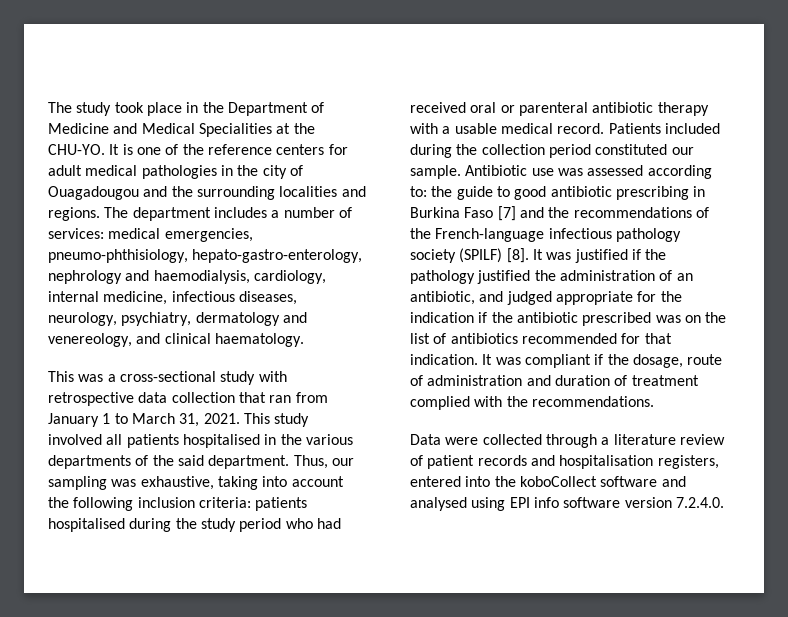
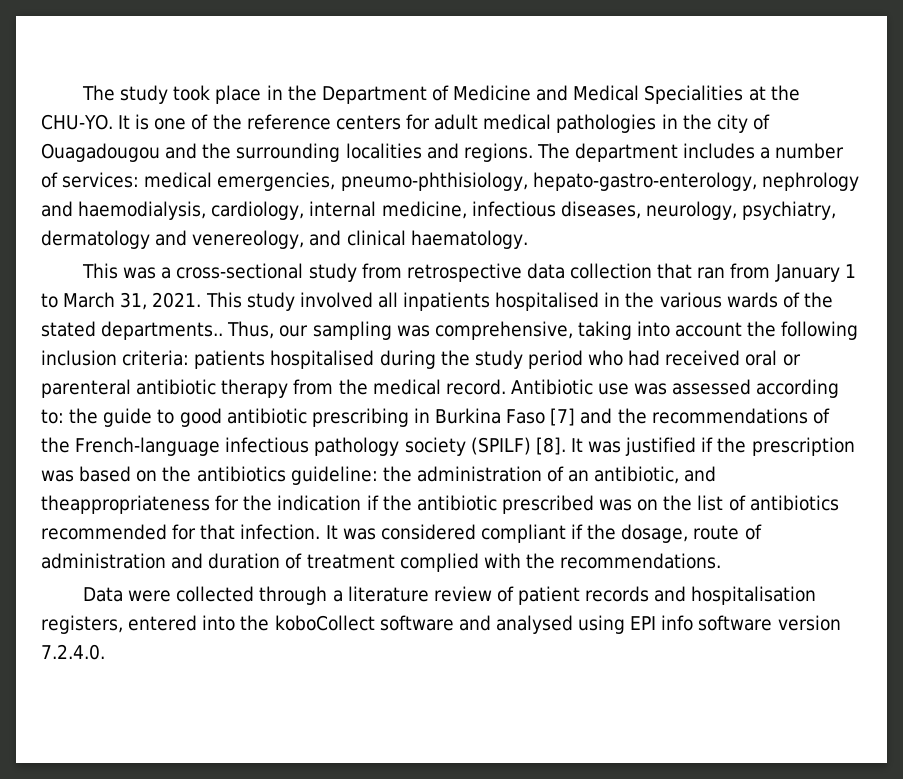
[258,371,287,382] with -> [361,263,402,279] from
[126,434,179,448] patients -> [403,292,491,311] inpatients
[48,455,290,469] departments of the said department. -> [726,292,833,308] [41,321,224,340] wards of the stated departments..
[140,476,214,490] exhaustive, -> [434,321,573,340] comprehensive,
[410,123,720,134] [410,144,694,158] [410,165,461,179] with a usable medical record. Patients included during the collection period constituted our sample. -> [293,379,506,395] from the medical record.
[410,270,531,284] pathology justified -> [751,437,855,456] [41,466,378,485] prescription was based on the antibiotics guideline:
[506,291,633,305] judged appropriate -> [41,495,210,514] theappropriateness
[410,354,521,365] indication. It was -> [240,524,476,540] infection. It was considered

